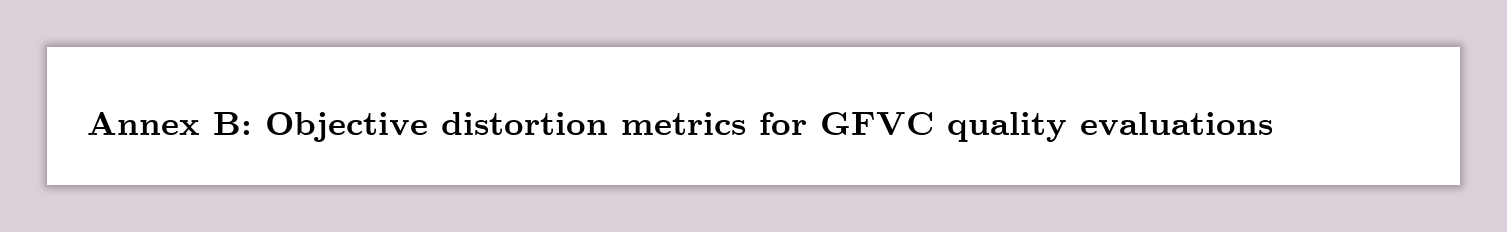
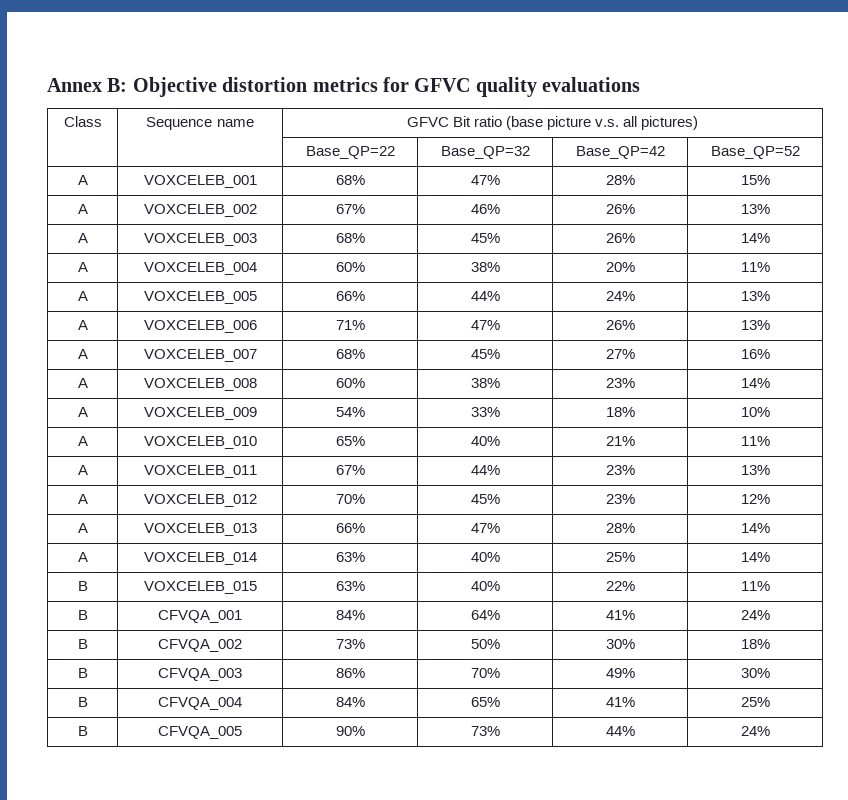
(1273, 124) none -> [63,116,102,127] [146,117,254,130] [406,116,699,130] [305,146,395,159] [440,146,530,159] [575,146,665,159] [710,146,800,159] [77,175,88,185] [143,175,257,188] [335,175,365,185] [470,175,500,185] [605,175,635,185] [740,175,770,185] [77,204,88,214] [143,204,257,217] [335,204,365,214] [470,204,500,214] [605,204,635,214] [740,204,770,214] [77,233,88,243] [143,233,257,246] [335,233,365,243] [470,233,500,243] [605,233,635,243] [740,233,770,243] [77,262,88,272] [143,262,257,275] [335,262,365,272] [470,262,500,272] [605,262,635,272] [740,262,770,272] [77,291,88,301] [143,291,257,304] [335,291,365,301] [470,291,500,301] [605,291,635,301] [740,291,770,301] [77,320,88,330] [143,320,257,333] [335,320,365,330] [470,320,500,330] [605,320,635,330] [740,320,770,330] [77,349,88,359] [143,349,257,362] [335,349,365,359] [470,349,500,359] [605,349,635,359] [740,349,770,359] [77,378,88,388] [143,378,257,391] [335,378,365,388] [470,378,500,388] [605,378,635,388] [740,378,770,388] [77,407,88,417] [143,407,257,420] [335,407,365,417] [470,407,500,417] [605,407,635,417] [740,407,770,417] [77,436,88,446] [143,436,257,449] [335,436,365,446] [470,436,500,446] [605,436,635,446] [740,436,770,446] [77,465,88,475] [143,465,257,478] [335,465,365,475] [470,465,500,475] [605,465,635,475] [740,465,770,475] [77,494,88,504] [143,494,257,507] [335,494,365,504] [470,494,500,504] [605,494,635,504] [740,494,770,504] [77,523,88,533] [143,523,257,536] [335,523,365,533] [470,523,500,533] [605,523,635,533] [740,523,770,533] [77,552,88,562] [143,552,257,565] [335,552,365,562] [470,552,500,562] [605,552,635,562] [740,552,770,562] [77,581,88,591] [143,581,257,594] [335,581,365,591] [470,581,500,591] [605,581,635,591] [740,581,770,591] [77,610,88,620] [158,610,242,623] [335,610,365,620] [470,610,500,620] [605,610,635,620] [740,610,770,620] [77,639,88,649] [158,639,242,652] [335,639,365,649] [470,639,500,649] [605,639,635,649] [740,639,770,649] [77,668,88,678] [158,668,242,681] [335,668,365,678] [470,668,500,678] [605,668,635,678] [740,668,770,678] [77,697,88,707] [158,697,242,710] [335,697,365,707] [470,697,500,707] [605,697,635,707] [740,697,770,707] [77,726,88,736] [158,726,242,739] [335,726,365,736] [470,726,500,736] [605,726,635,736] [740,726,770,736] // Class | Sequence name | GFVC Bit ratio (base picture v.s. all pictures) // | | Base_QP=22 | Base_QP=32 | Base_QP=42 | Base_QP=52 // A | VOXCELEB_001 | 68% | 47% | 28% | 15% // A | VOXCELEB_002 | 67% | 46% | 26% | 13% // A | VOXCELEB_003 | 68% | 45% | 26% | 14% // A | VOXCELEB_004 | 60% | 38% | 20% | 11% // A | VOXCELEB_005 | 66% | 44% | 24% | 13% // A | VOXCELEB_006 | 71% | 47% | 26% | 13% // A | VOXCELEB_007 | 68% | 45% | 27% | 16% // A | VOXCELEB_008 | 60% | 38% | 23% | 14% // A | VOXCELEB_009 | 54% | 33% | 18% | 10% // A | VOXCELEB_010 | 65% | 40% | 21% | 11% // A | VOXCELEB_011 | 67% | 44% | 23% | 13% // A | VOXCELEB_012 | 70% | 45% | 23% | 12% // A | VOXCELEB_013 | 66% | 47% | 28% | 14% // A | VOXCELEB_014 | 63% | 40% | 25% | 14% // B | VOXCELEB_015 | 63% | 40% | 22% | 11% // B | CFVQA_001 | 84% | 64% | 41% | 24% // B | CFVQA_002 | 73% | 50% | 30% | 18% // B | CFVQA_003 | 86% | 70% | 49% | 30% // B | CFVQA_004 | 84% | 65% | 41% | 25% // B | CFVQA_005 | 90% | 73% | 44% | 24%

